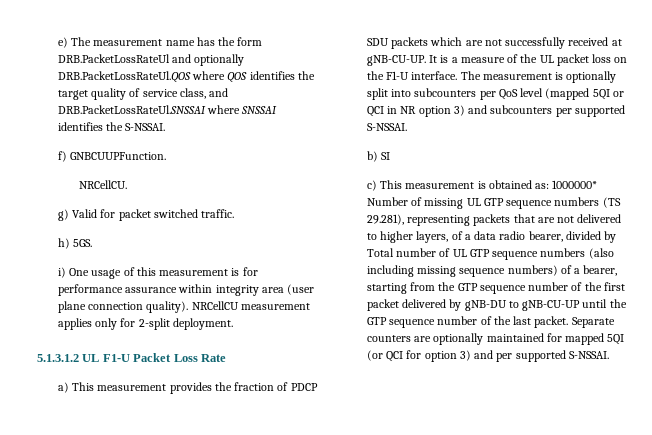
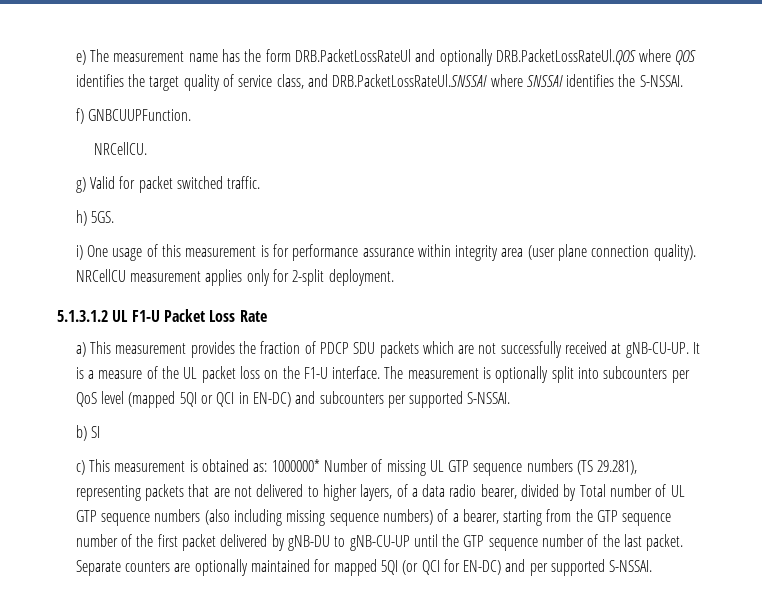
[400,105,465,117] NR option 3) -> [252,392,291,407] EN-DC)
[424,350,471,362] option 3) -> [463,560,502,575] EN-DC)

